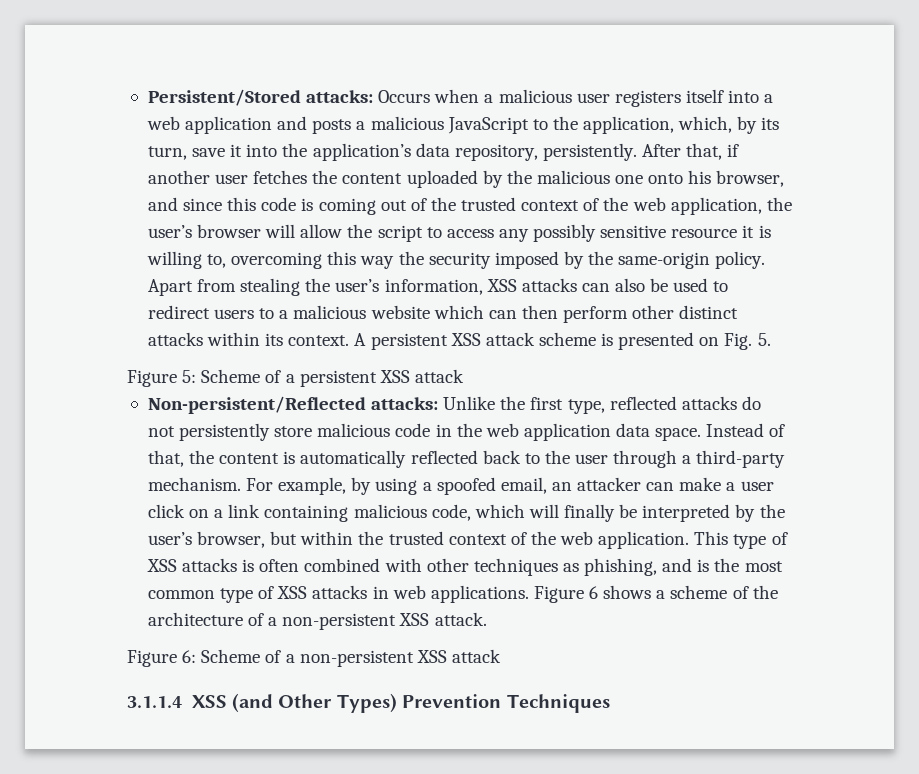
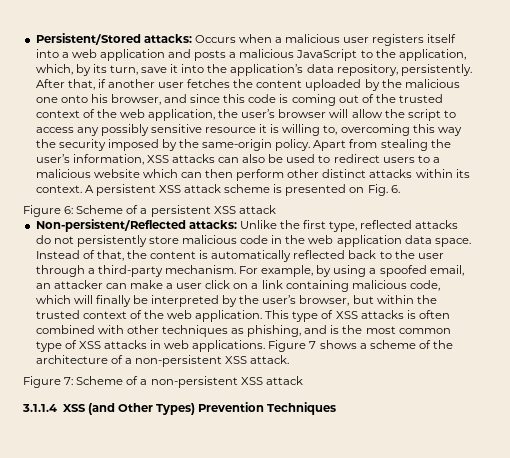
[757,333,771,346] [127,370,197,387] 5. // Figure 5: -> [390,185,400,193] [23,205,74,217] 6. // Figure 6:
[589,586,599,599] 6 -> [309,341,317,349] 7
[182,650,197,663] 6: -> [64,377,74,385] 7:

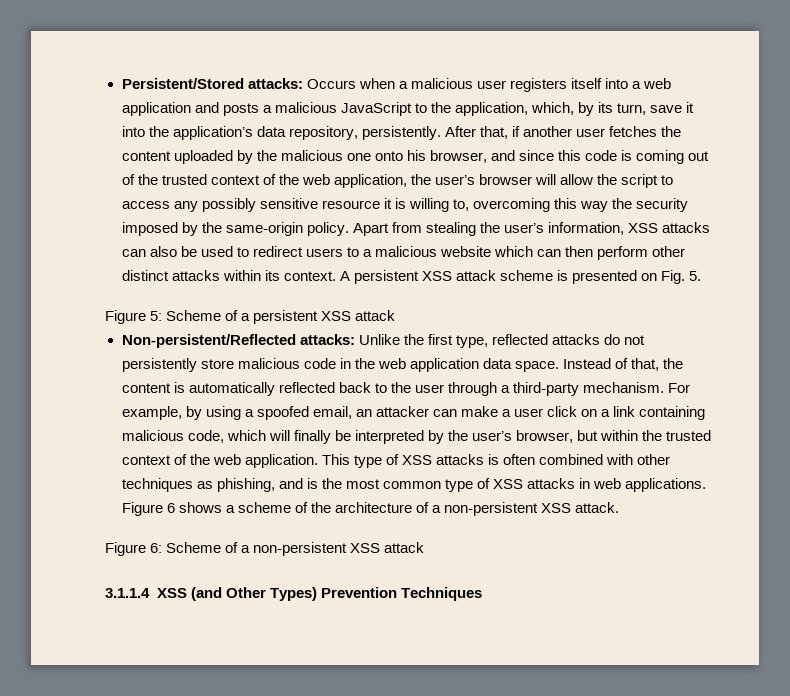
[390,185,400,193] [23,205,74,217] 6. // Figure 6: -> [689,271,702,281] [105,310,163,324] 5. // Figure 5:
[309,341,317,349] 7 -> [166,503,175,513] 6
[64,377,74,385] 7: -> [150,543,163,553] 6:

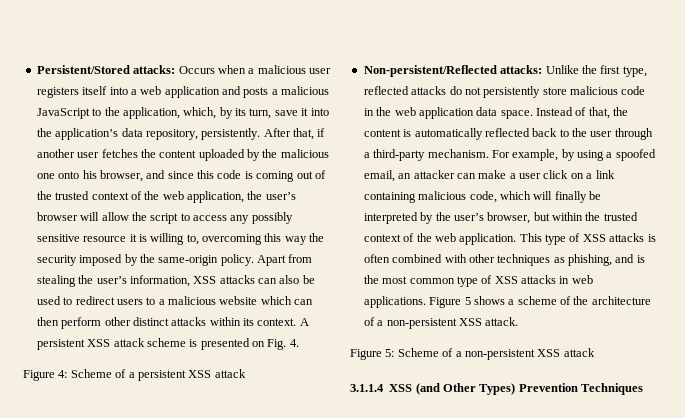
[689,271,702,281] [105,310,163,324] 5. // Figure 5: -> [289,339,299,347] [23,370,68,381] 4. // Figure 4:
[166,503,175,513] 6 -> [464,297,471,305] 5
[150,543,163,553] 6: -> [385,349,395,357] 5:

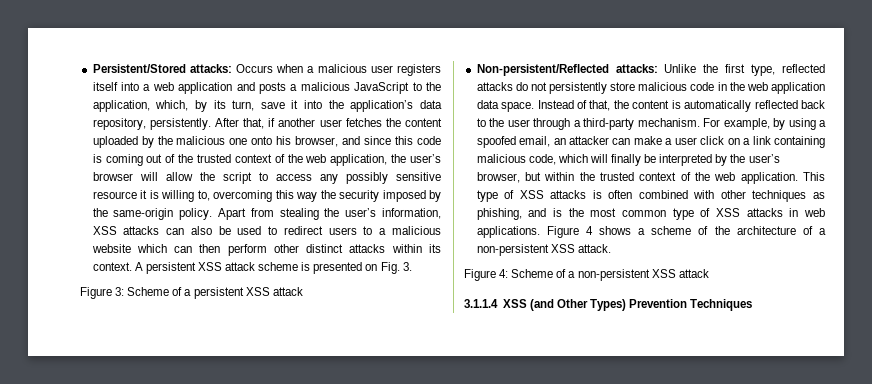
[289,339,299,347] [23,370,68,381] 4. // Figure 4: -> [402,262,412,271] [80,287,125,299] 3. // Figure 3:
[464,297,471,305] 5 -> [585,226,593,235] 4
[385,349,395,357] 5: -> [499,269,509,278] 4:

